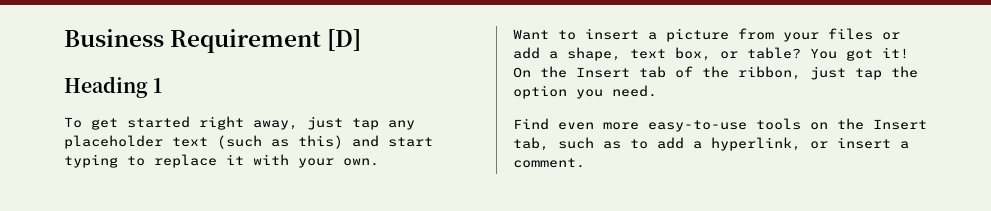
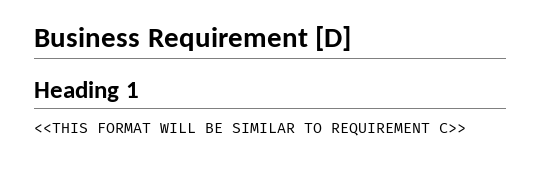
[64,116,415,130] [64,135,433,149] [64,154,379,168] [513,28,900,42] [513,47,909,61] [513,66,918,80] [513,85,657,99] [513,118,927,132] [513,137,909,151] [513,158,585,168] To get started right away, just tap any placeholder text (such as this) and start typing to replace it with your own. // Want to insert a picture from your files or add a shape, text box, or table? You got it! On the Insert tab of the ribbon, just tap the option you need. // Find even more easy-to-use tools on the Insert tab, such as to add a hyperlink, or insert a comment. -> [34,123,466,136] <<THIS FORMAT WILL BE SIMILAR TO REQUIREMENT C>>

